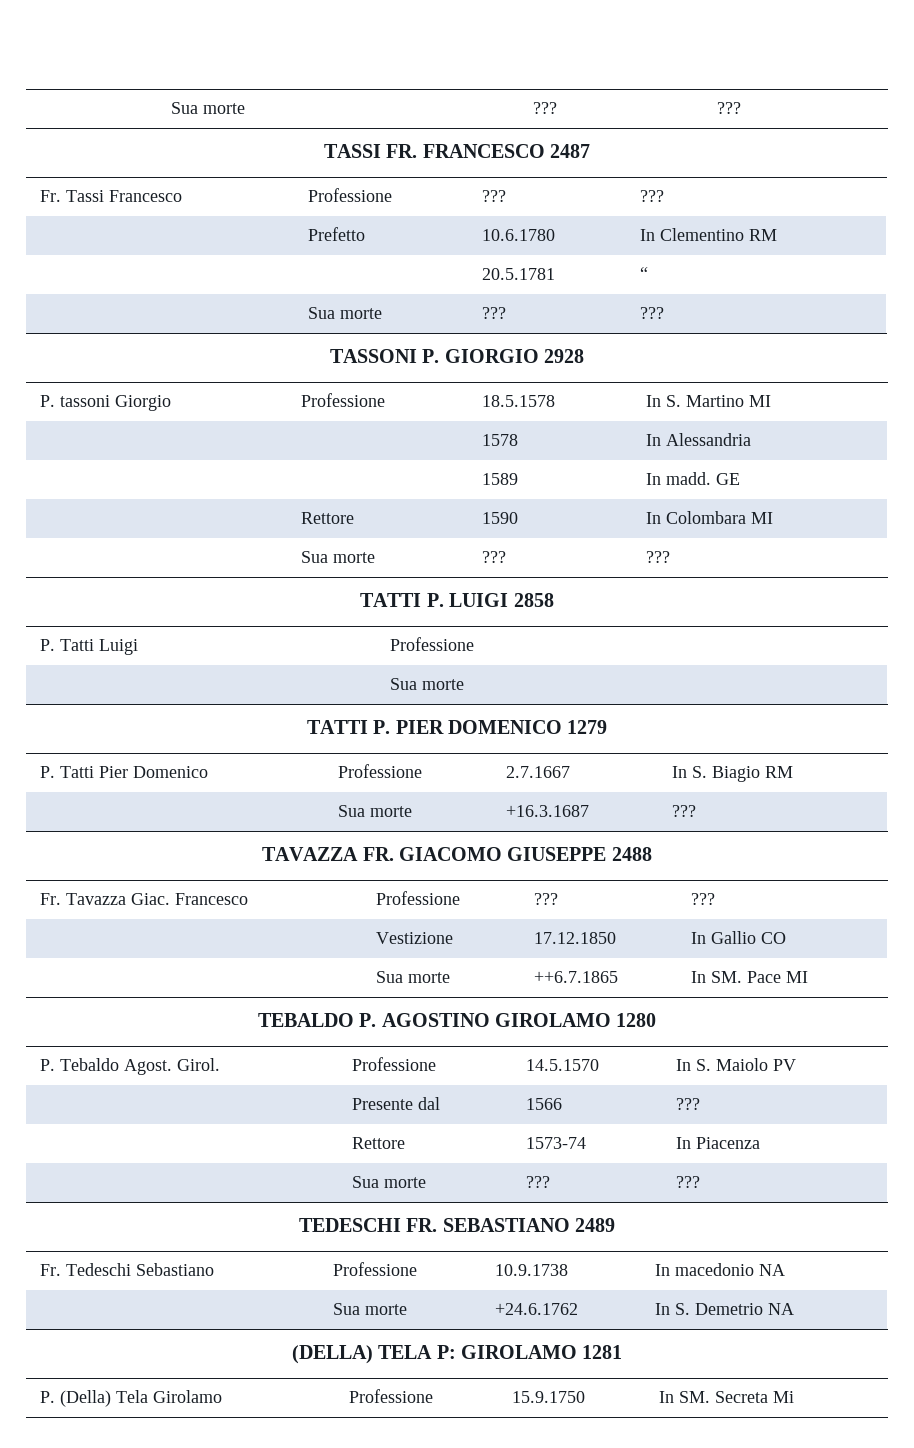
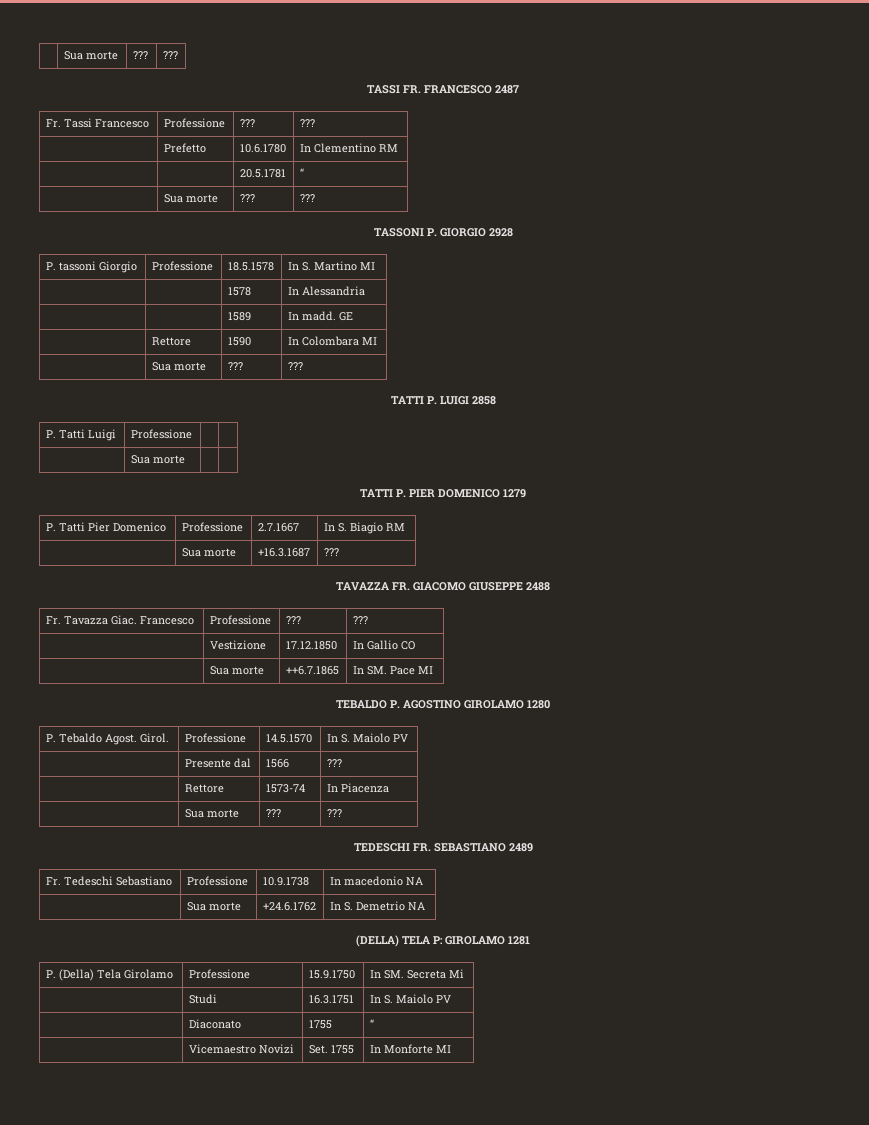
(795, 1397) none -> [188,994,217,1004] [308,995,354,1004] [369,994,451,1004] [188,1019,241,1029] [308,1020,332,1029] [369,1019,374,1028] [188,1044,294,1054] [308,1045,354,1054] [369,1044,451,1054] // | Studi | 16.3.1751 | In S. Maiolo PV // | Diaconato | 1755 | “ // | Vicemaestro Novizi | Set. 1755 | In Monforte MI

